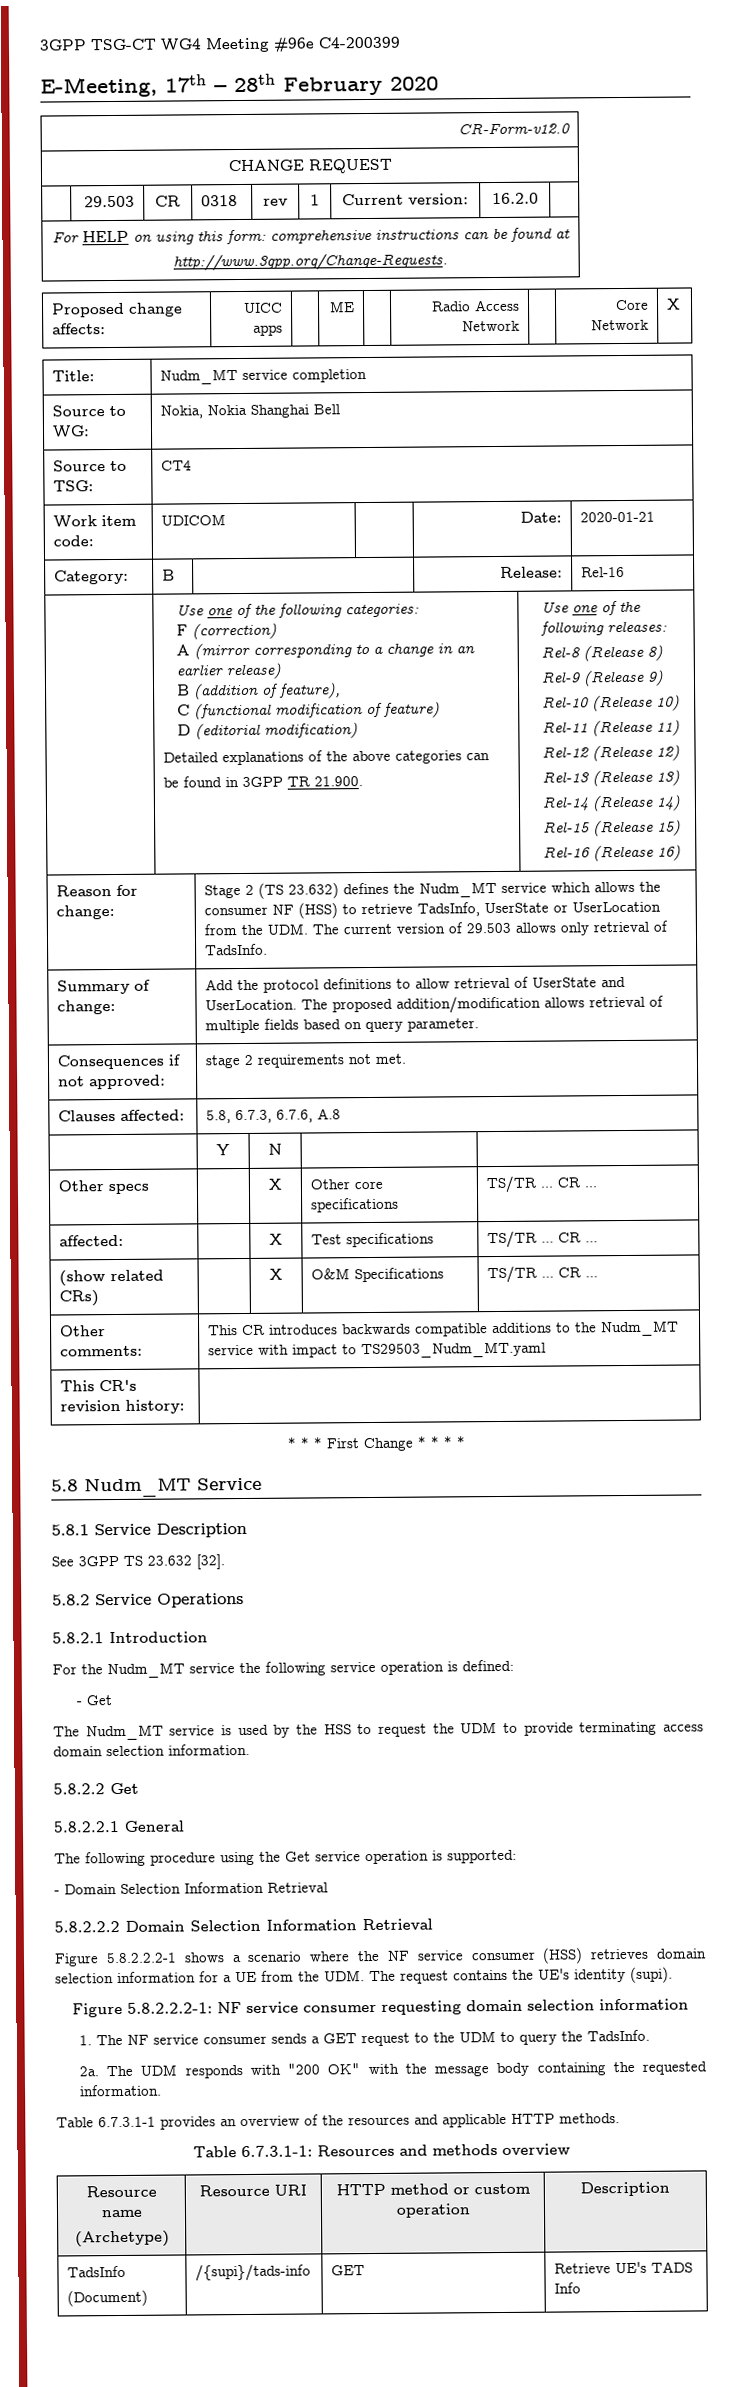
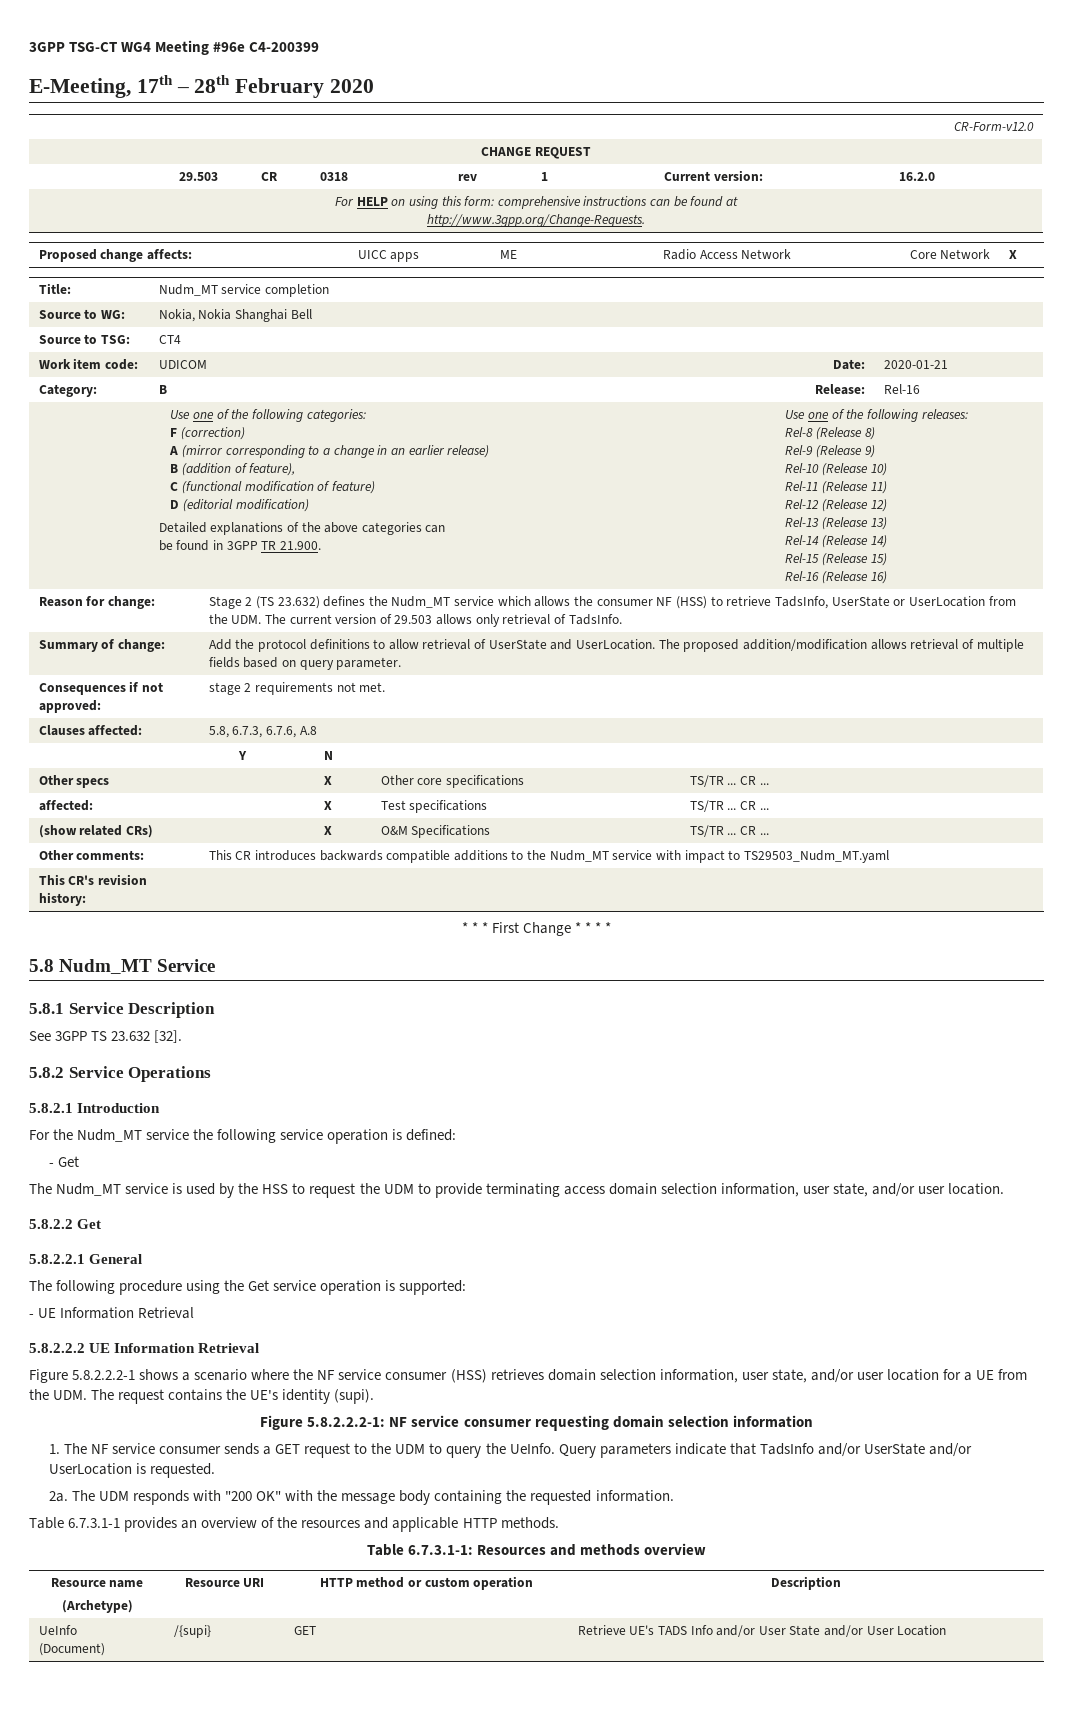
[168,1743,250,1756] information. -> [720,1183,1005,1197] information, user state, and/or user location.
[64,1883,181,1895] Domain Selection -> [38,1308,57,1318] UE
[125,1919,261,1932] Domain Selection -> [89,1343,111,1353] UE
[117,1971,196,1984] information -> [659,1369,939,1383] information, user state, and/or user location
[586,2029,650,2042] TadsInfo. -> [509,1443,972,1458] [48,1463,215,1478] UeInfo. Query parameters indicate that TadsInfo and/or UserState and/or UserLocation is requested.
[66,2265,126,2278] TadsInfo -> [38,1625,77,1635] UeInfo
[194,2263,311,2282] /{supi}/tads-info -> [173,1625,211,1638] /{supi}
(581, 2288) none -> [716,1625,947,1637] and/or User State and/or User Location

